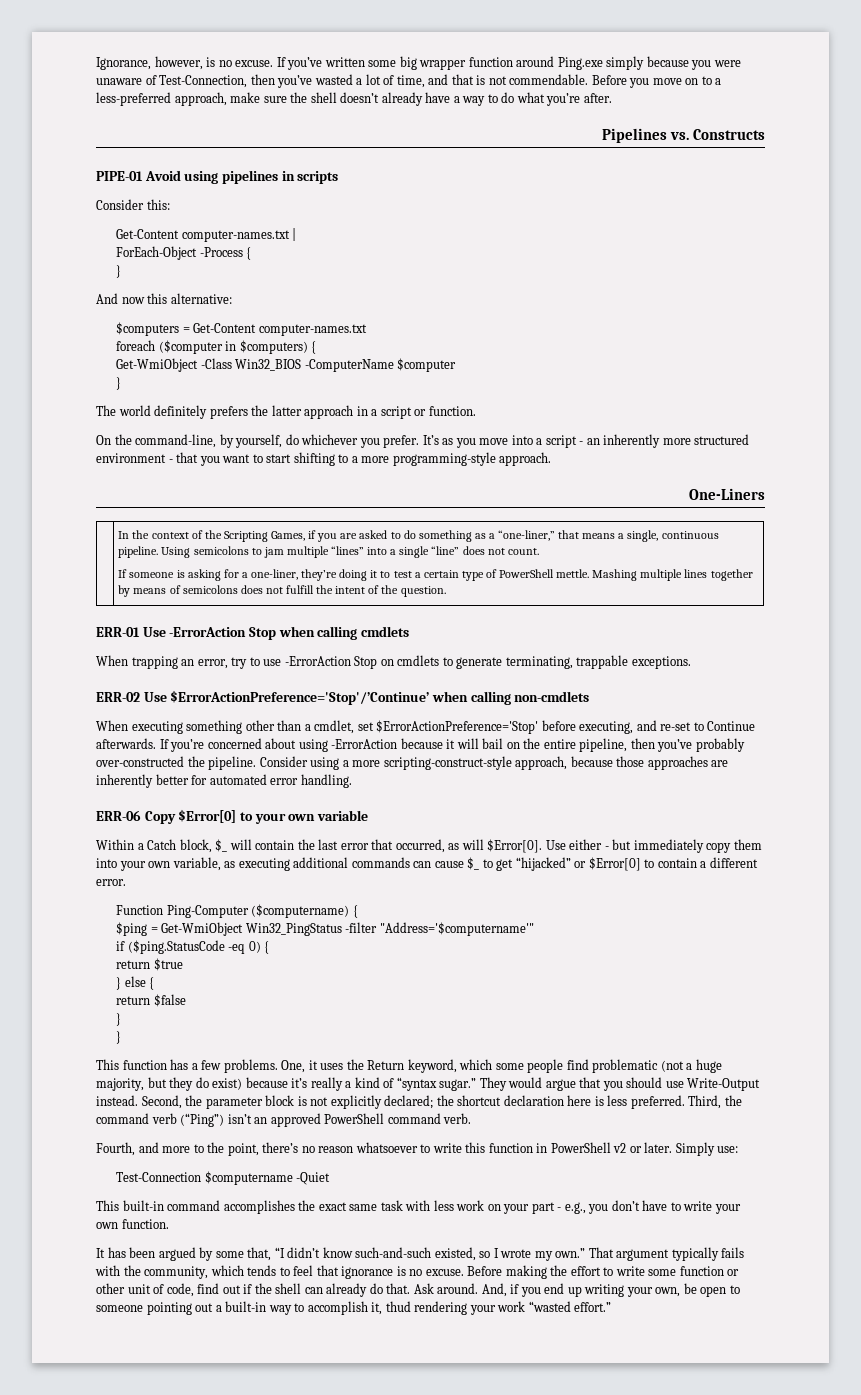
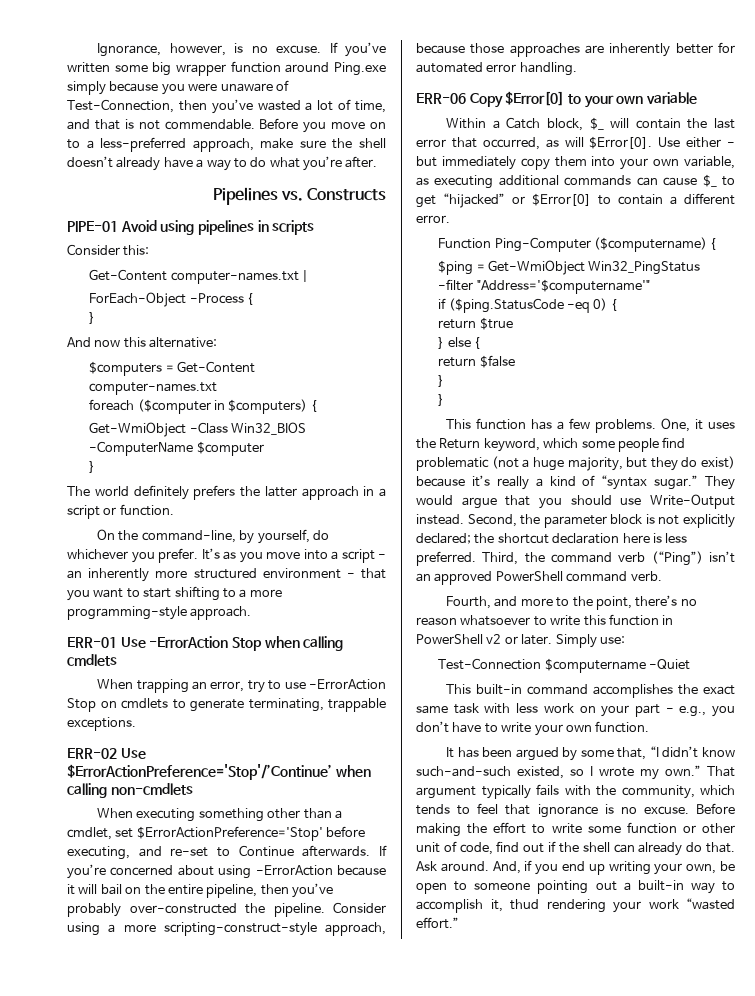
[689,488,765,500] [118,530,719,542] [118,546,539,558] [118,569,753,581] [118,585,446,597] // One-Liners // | In the context of the Scripting Games, if you are asked to do something as a “one-liner,” that means a single, continuous pipeline. Using semicolons to jam multiple “lines” into a single “line” does not count. // If someone is asking for a one-liner, they’re doing it to test a certain type of PowerShell mettle. Mashing multiple lines together by means of semicolons does not fulfill the intent of the question. -> (252, 613) none

